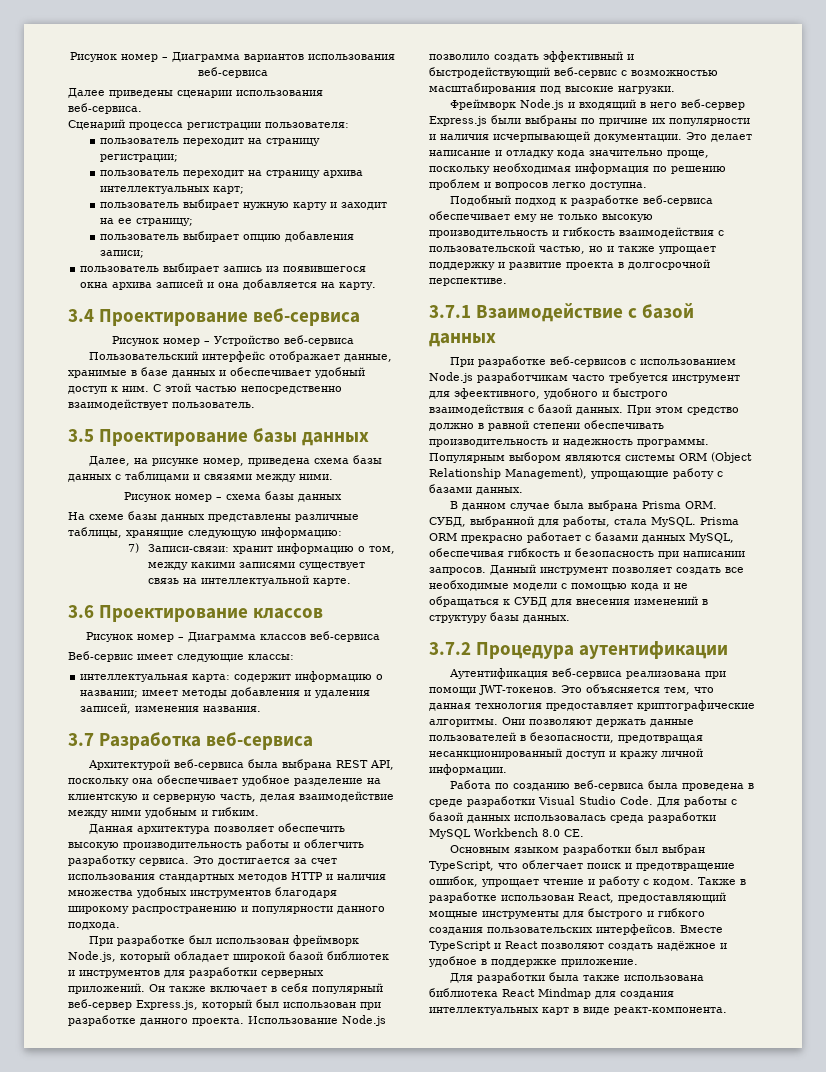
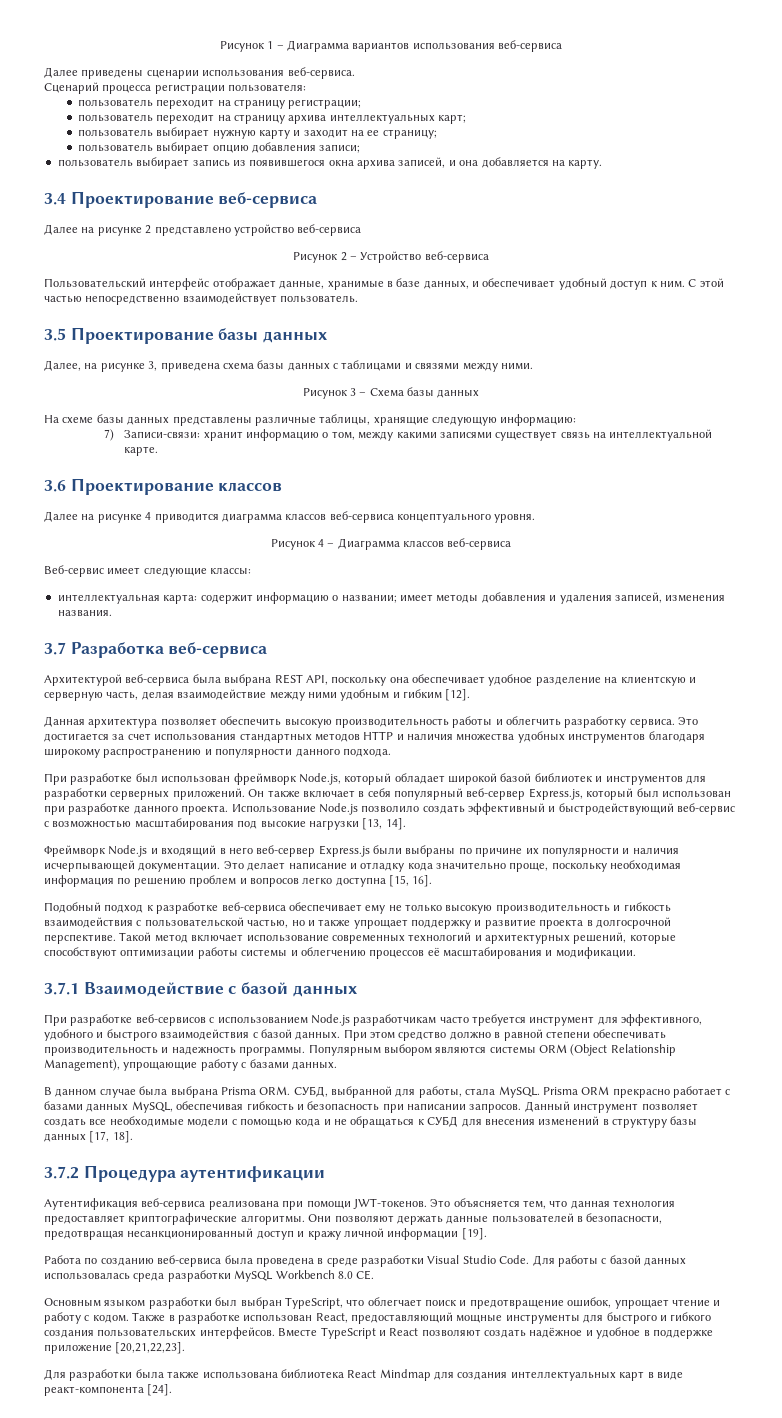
[70,52,158,62] Рисунок номер -> [219,41,274,52] Рисунок 1
[156,279,204,288] записей -> [398,157,446,168] записей,
[111,336,200,346] // Рисунок номер -> [44,224,362,236] [293,252,347,263] // Далее на рисунке 2 представлено устройство веб-сервиса // Рисунок 2
[172,370,216,378] данных -> [423,280,469,289] данных,
[203,458,245,466] номер, -> [148,361,158,371] 3,
[175,494,261,502] номер – схема -> [349,388,404,397] 3 – Схема
[85,632,174,642] // Рисунок номер -> [44,511,536,523] [270,539,324,550] // Далее на рисунке 4 приводится диаграмма классов веб-сервиса концептуального уровня. // Рисунок 4
[212,807,259,816] гибким. -> [403,689,471,701] гибким [12].
[618,86,675,94] нагрузки. -> [308,818,406,830] нагрузки [13, 14].
[590,182,647,190] доступна. -> [335,875,433,887] доступна [15, 16].
(507, 282) none -> [119,932,676,944] [44,947,636,959] Такой метод включает использование современных технологий и архитектурных решений, которые способствуют оптимизации работы системы и облегчению процессов её масштабирования и модификации.
[454,388,540,399] эфеективного, -> [621,1014,703,1026] эффективного,
[523,615,570,623] данных. -> [44,1131,133,1143] данных [17, 18].
[429,764,507,775] информации. -> [387,1228,487,1240] информации [19].
[561,959,638,967] приложение. -> [44,1342,186,1354] приложение [20,21,22,23].
[614,1007,727,1015] реакт-компонента. -> [44,1384,173,1396] реакт-компонента [24].

